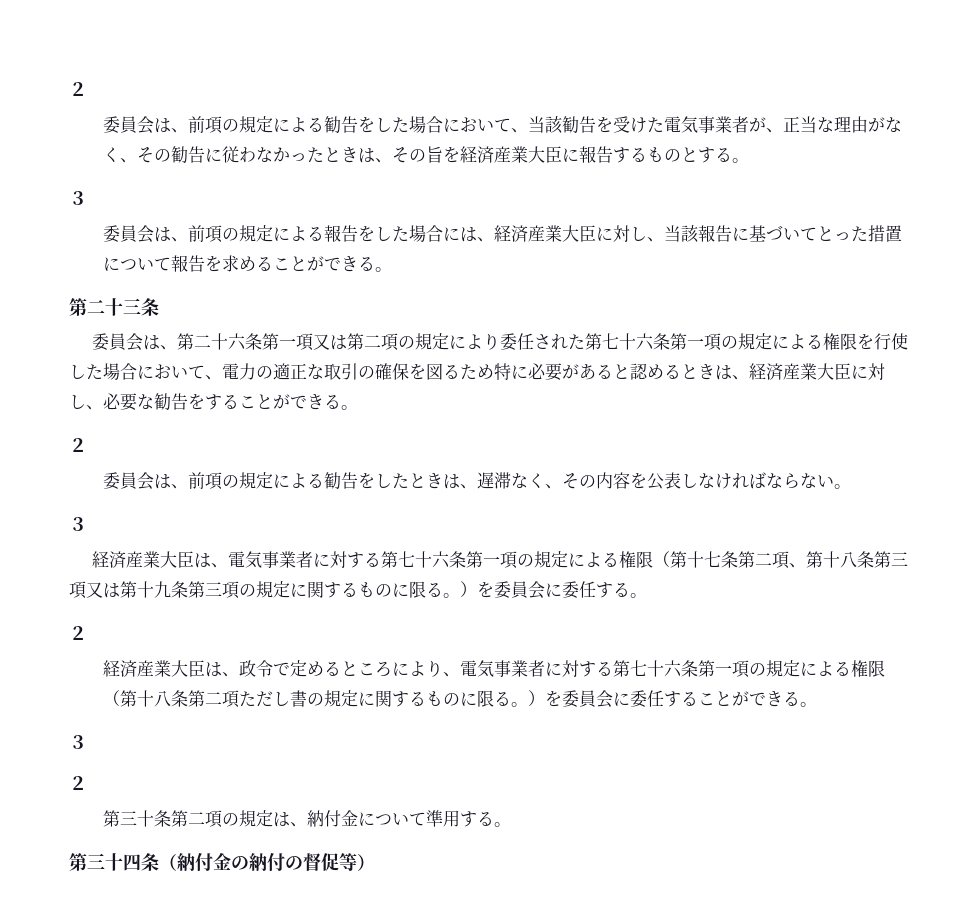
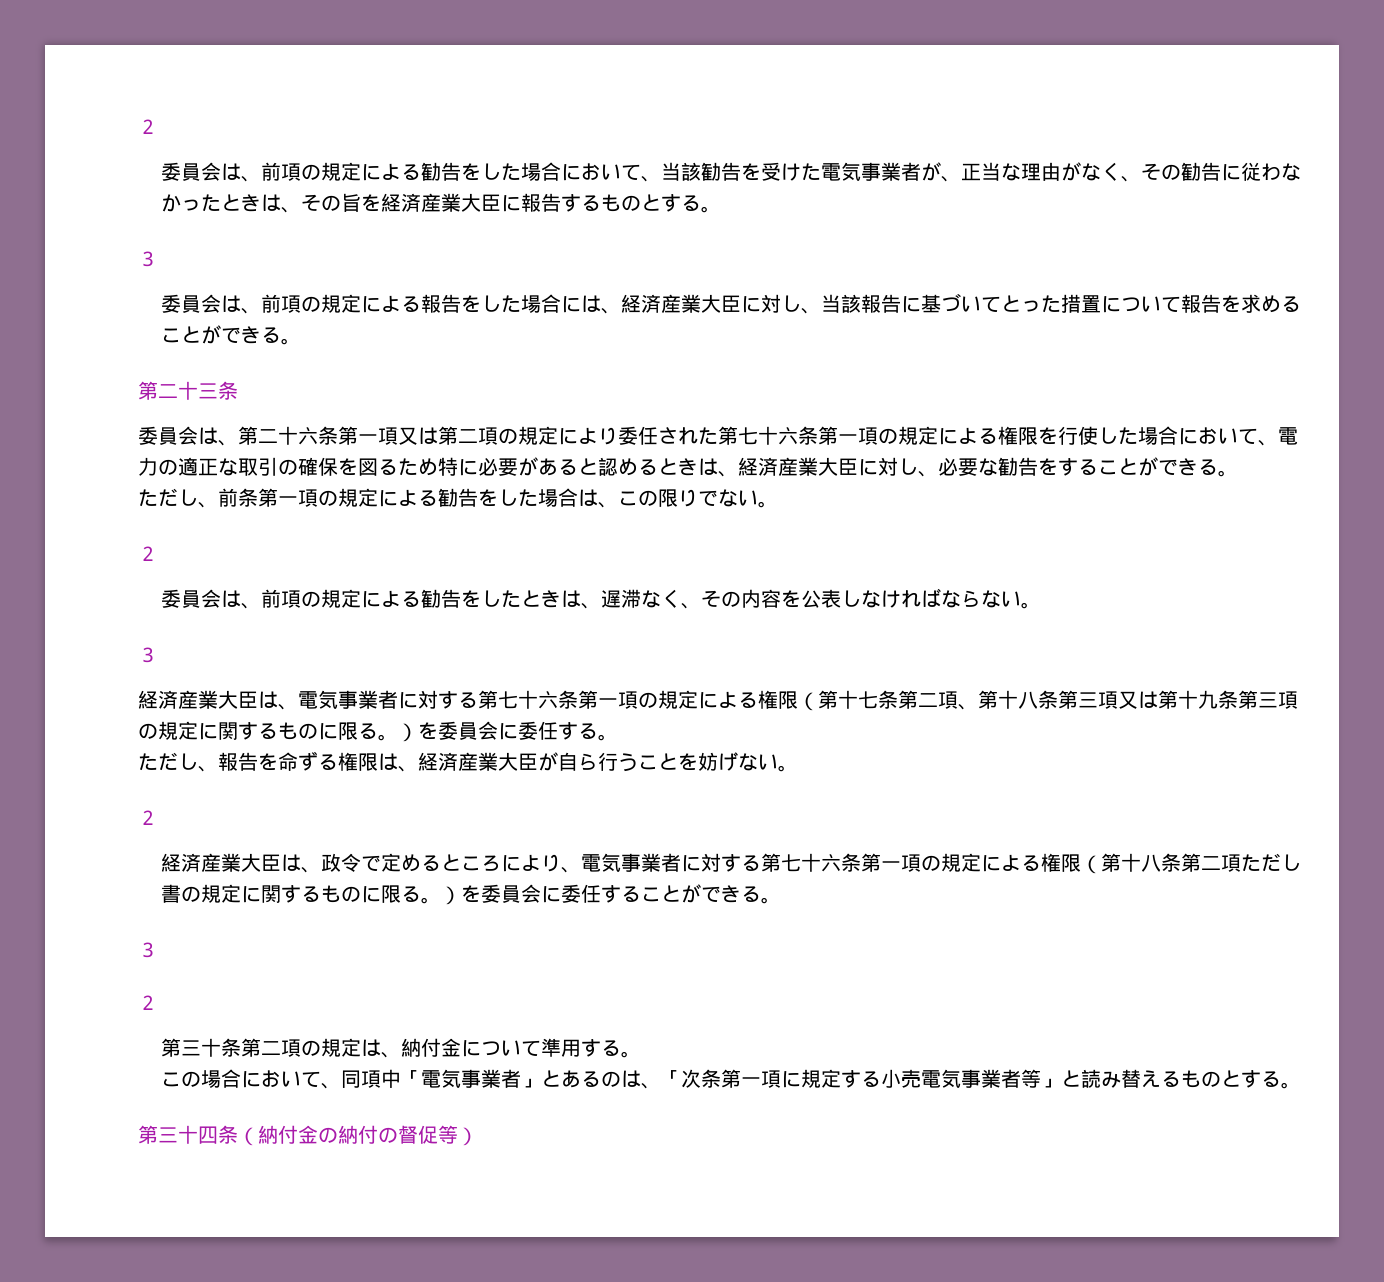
(358, 407) none -> [138,488,778,508] // ただし、前条第一項の規定による勧告をした場合は、この限りでない。
(647, 595) none -> [138,751,798,772] // ただし、報告を命ずる権限は、経済産業大臣が自ら行うことを妨げない。
(511, 824) none -> [160,1069,1301,1089] // この場合において、同項中「電気事業者」とあるのは、「次条第一項に規定する小売電気事業者等」と読み替えるものとする。

